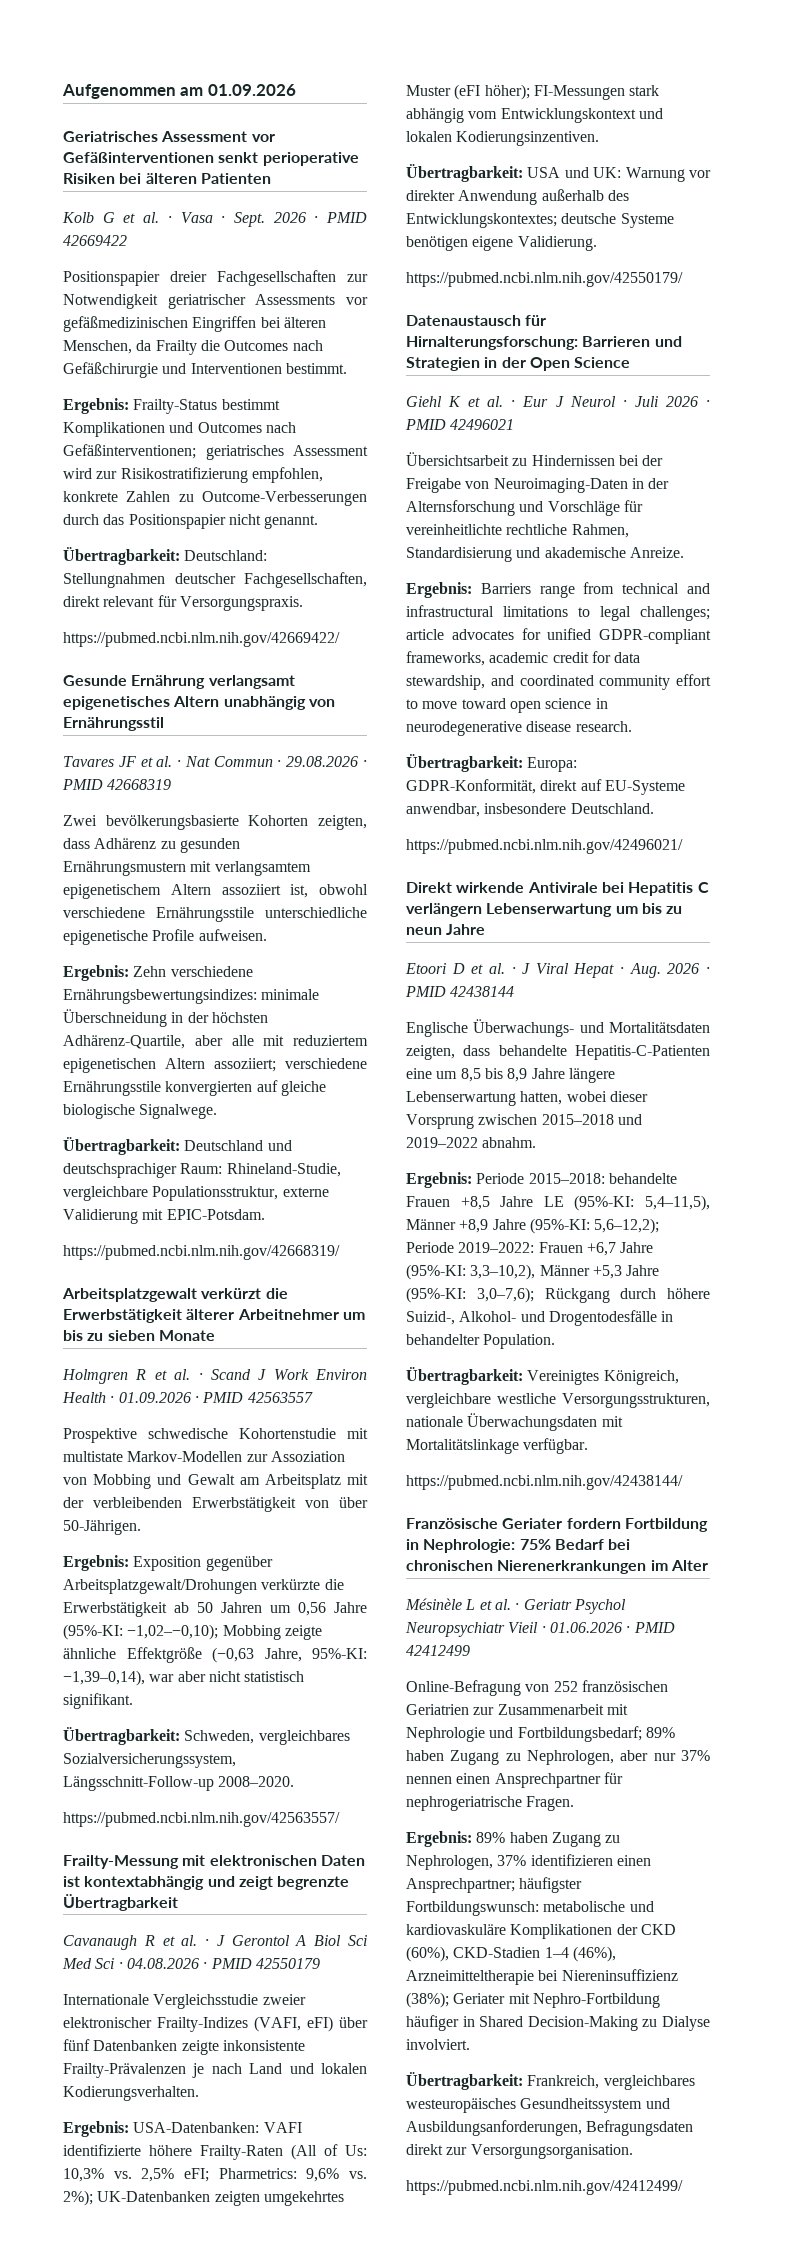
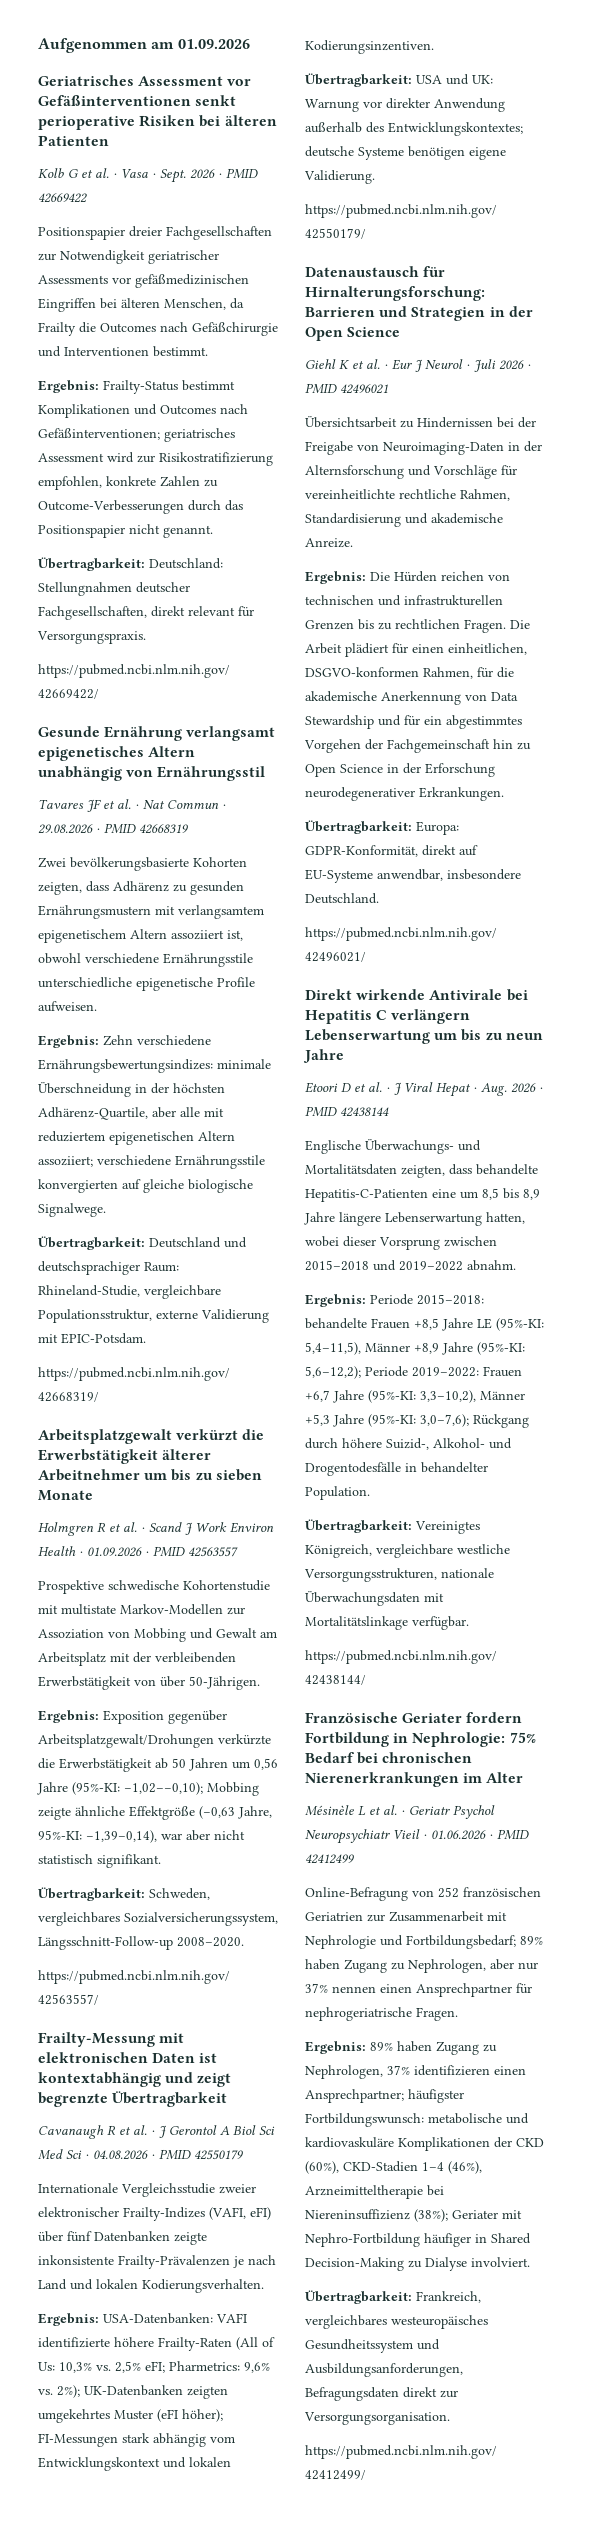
[480,582,710,598] [406,605,710,621] [406,628,711,644] [406,651,641,666] [406,674,711,690] [406,698,608,713] [406,721,632,736] Barriers range from technical and infrastructural limitations to legal challenges; article advocates for unified GDPR-compliant frameworks, academic credit for data stewardship, and coordinated community effort to move toward open science in neurodegenerative disease research. -> [370,571,510,582] [305,595,503,606] [305,619,530,633] [305,643,527,657] [305,667,514,679] [305,691,518,705] [305,715,522,729] [304,739,531,753] [305,763,495,777] [305,787,504,801] Die Hürden reichen von technischen und infrastrukturellen Grenzen bis zu rechtlichen Fragen. Die Arbeit plädiert für einen einheitlichen, DSGVO-konformen Rahmen, für die akademische Anerkennung von Data Stewardship und für ein abgestimmtes Vorgehen der Fachgemeinschaft hin zu Open Science in der Erforschung neurodegenerativer Erkrankungen.

